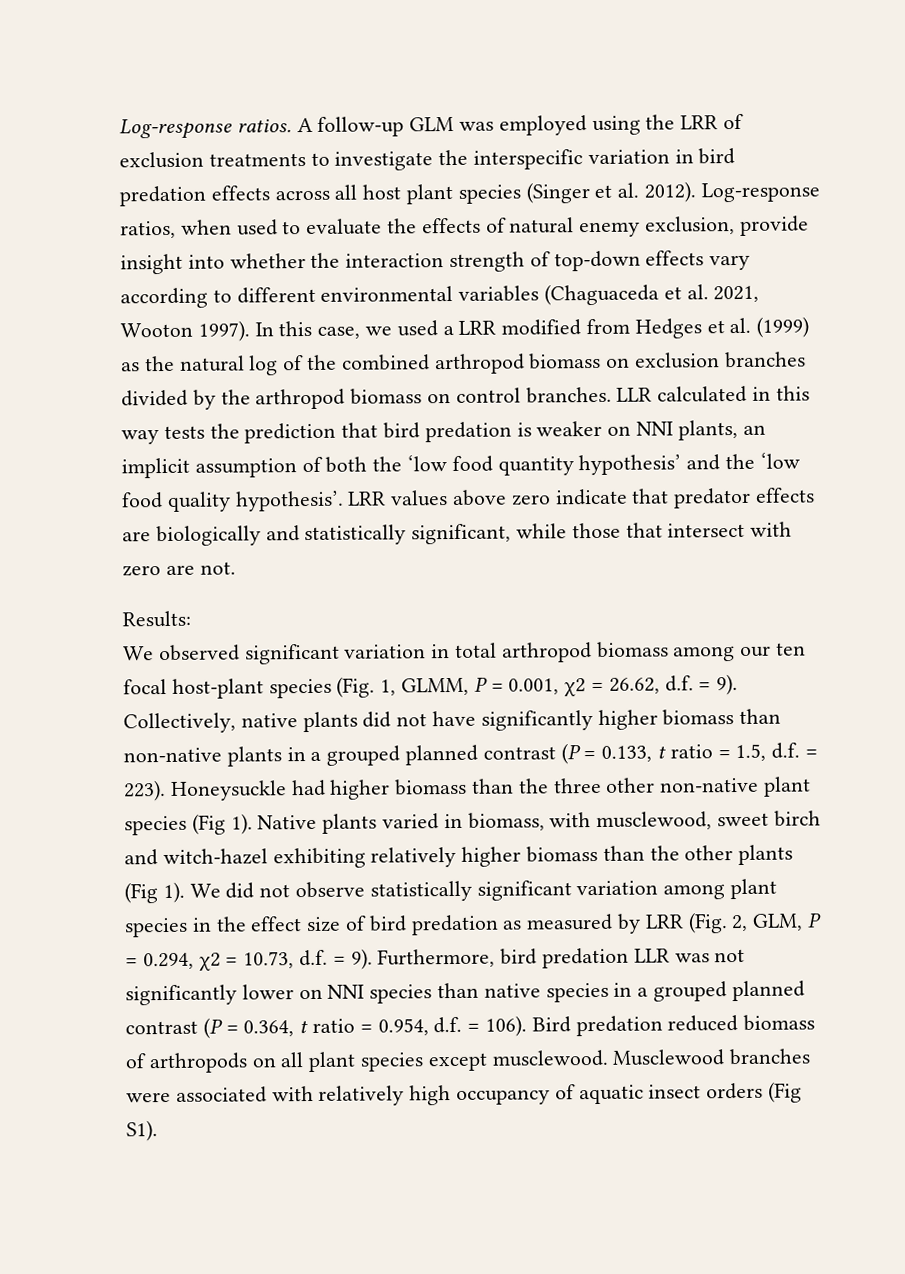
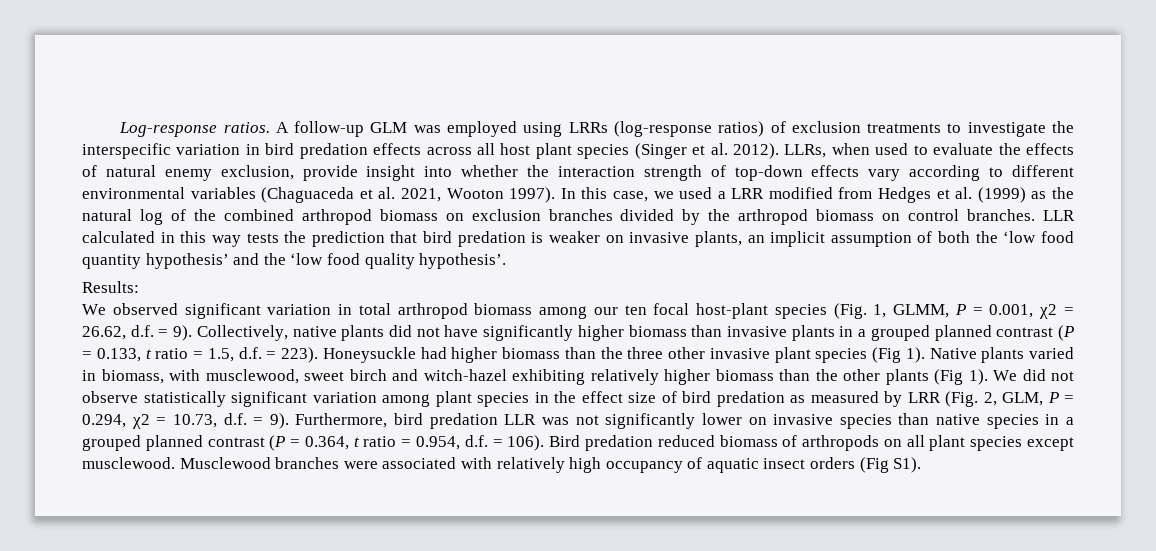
[645,114,719,130] the LRR -> [568,121,765,137] LRRs (log-response ratios)
[700,182,820,203] [120,220,176,239] Log-response ratios, -> [784,144,827,158] LLRs,
[636,421,675,436] NNI -> [629,232,690,243] invasive
[347,487,816,509] [122,521,793,547] [122,561,236,577] LRR values above zero indicate that predator effects are biologically and statistically significant, while those that intersect with zero are not. -> (507, 261) none
[123,747,222,763] non-native -> [726,326,787,337] invasive
[659,777,760,793] non-native -> [709,348,770,359] invasive
[327,984,366,999] NNI -> [773,414,834,425] invasive

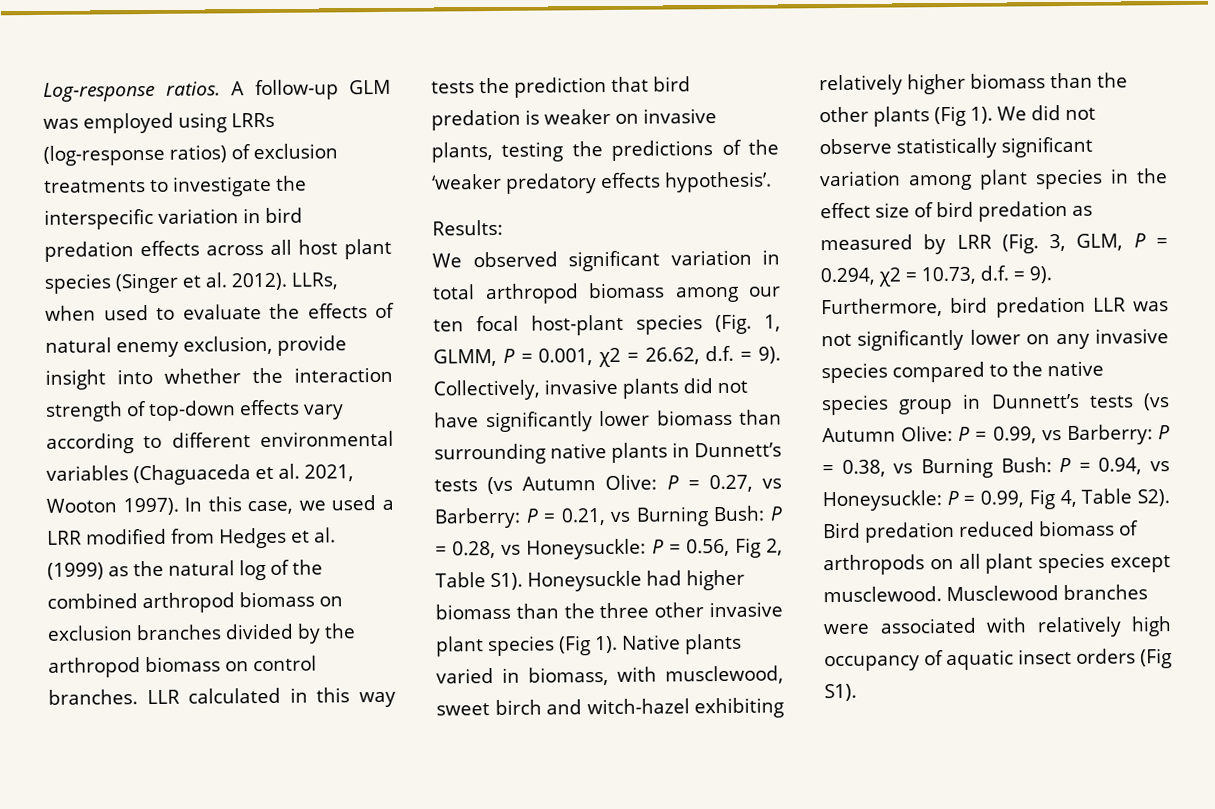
[747,231,1074,247] [82,253,415,269] an implicit assumption of both the ‘low food quantity hypothesis’ and the ‘low food quality -> [501,139,779,162] [431,172,661,194] testing the predictions of the ‘weaker predatory effects
[292,326,337,337] native -> [543,378,618,395] invasive
[577,325,1074,341] [82,347,318,363] higher biomass than invasive plants in a grouped planned contrast (P = 0.133, t ratio = 1.5, d.f. = 223). -> [599,409,782,427] [434,442,782,465] [434,474,782,495] [434,505,783,529] [435,537,783,560] [435,572,523,591] lower biomass than surrounding native plants in Dunnett’s tests (vs Autumn Olive: P = 0.27, vs Barberry: P = 0.21, vs Burning Bush: P = 0.28, vs Honeysuckle: P = 0.56, Fig 2, Table S1).
[983,392,997,406] 2, -> [1049,233,1067,252] 3,
(767, 421) none -> [1055,333,1090,350] any
[898,413,1074,429] [82,435,545,451] than native species in a grouped planned contrast (P = 0.364, t ratio = 0.954, d.f. = 106). -> [892,360,1104,383] [821,393,1170,416] [822,424,1170,445] [822,457,1170,479] [822,488,1170,512] compared to the native species group in Dunnett’s tests (vs Autumn Olive: P = 0.99, vs Barberry: P = 0.38, vs Burning Bush: P = 0.94, vs Honeysuckle: P = 0.99, Fig 4, Table S2).

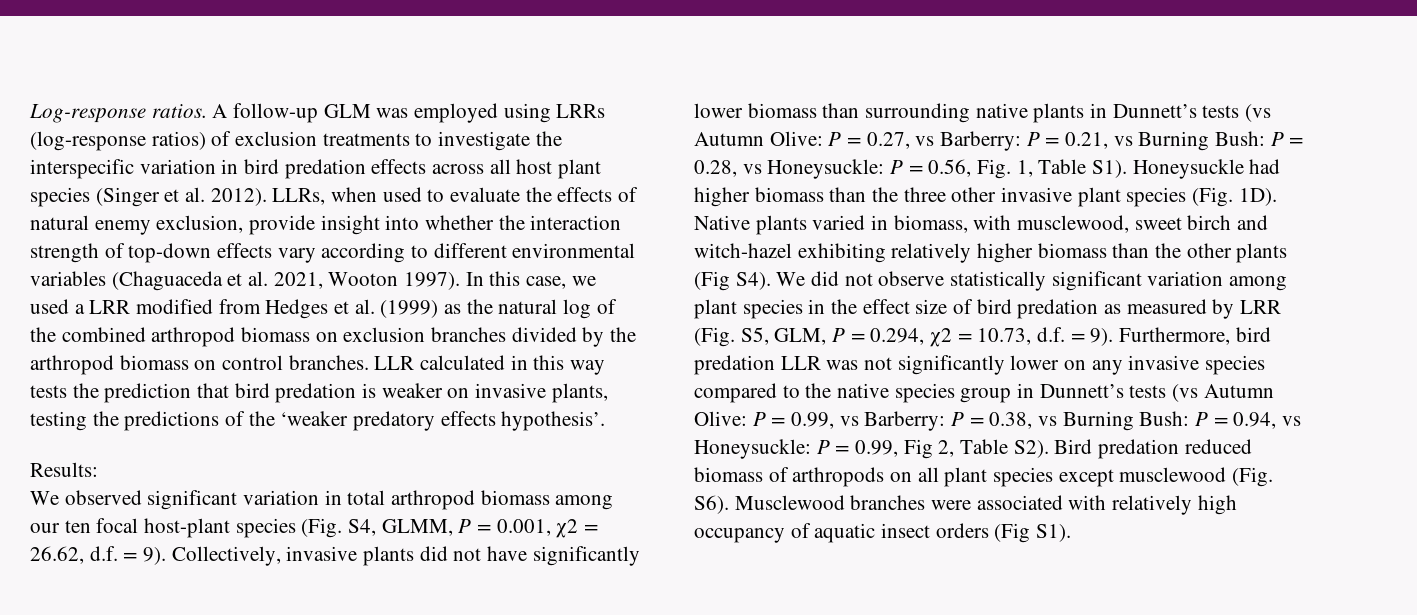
[764,314,781,332] 1, -> [348,519,377,536] S4,
[734,537,783,558] Fig 2, -> [977,159,1033,179] Fig. 1,
[559,635,618,656] (Fig 1). -> [1192,187,1277,207] (Fig. 1D).
[970,106,993,124] 1). -> [735,272,771,290] S4).
[1049,233,1067,252] 3, -> [740,327,769,345] S5,
[1059,489,1077,508] 4, -> [938,440,955,457] 2,
[823,586,942,603] musclewood. -> [1119,467,1274,487] [694,495,729,514] musclewood (Fig. S6).

